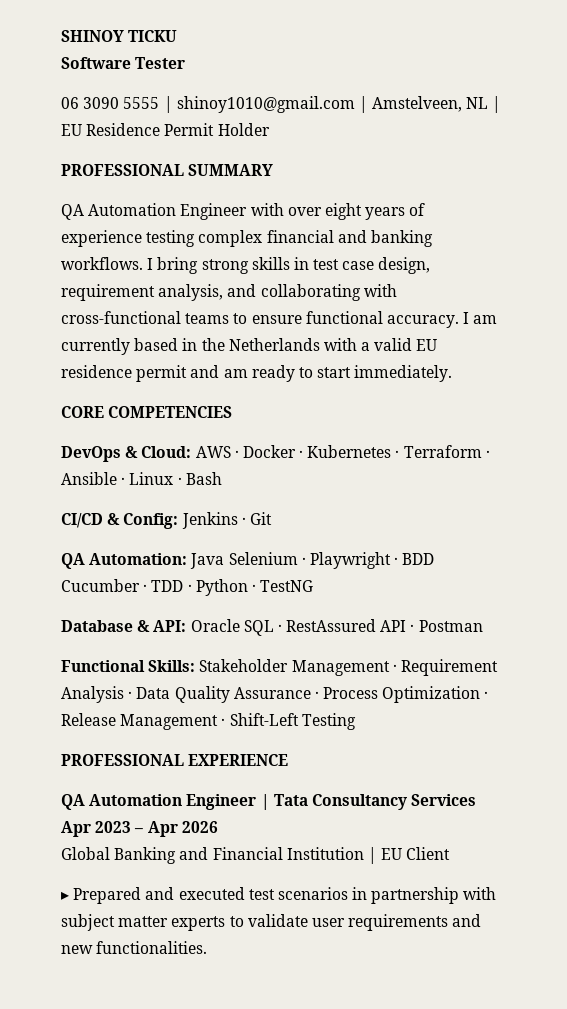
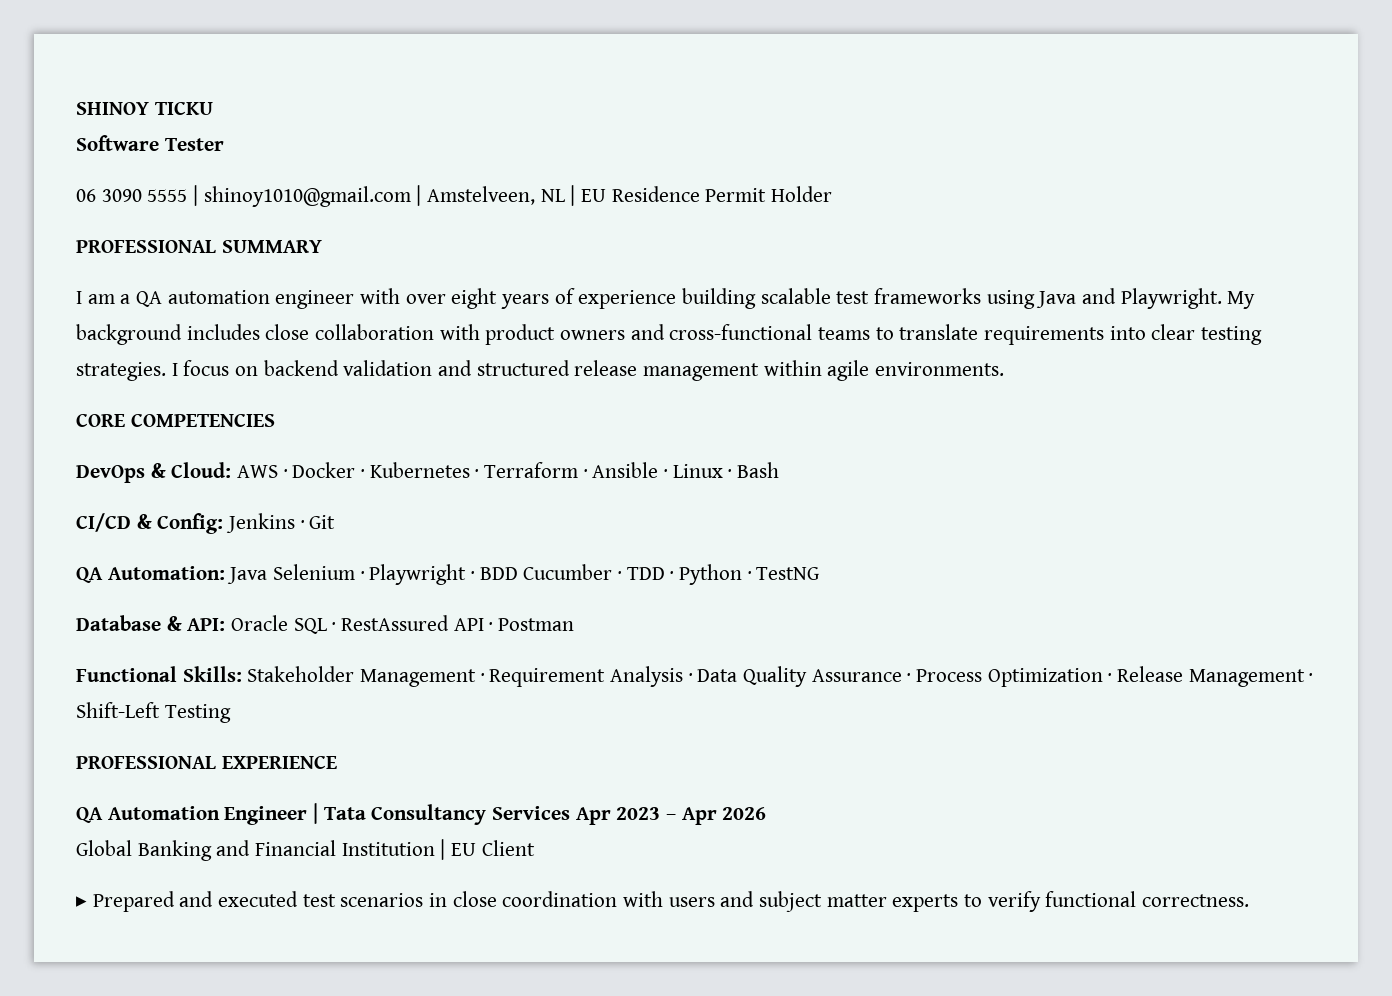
[61,203,248,220] QA Automation Engineer -> [76,290,355,309] I am a QA automation engineer
[146,230,433,247] [61,257,431,274] [61,284,397,301] [61,311,498,328] [61,338,438,355] [61,365,453,382] testing complex financial and banking workflows. I bring strong skills in test case design, requirement analysis, and collaborating with cross-functional teams to ensure functional accuracy. I am currently based in the Netherlands with a valid EU residence permit and am ready to start immediately. -> [682,288,1256,309] [76,324,1263,345] [76,360,1005,381] building scalable test frameworks using Java and Playwright. My background includes close collaboration with product owners and cross-functional teams to translate requirements into clear testing strategies. I focus on backend validation and structured release management within agile environments.
[371,887,497,904] [61,914,482,931] [61,941,208,954] partnership with subject matter experts to validate user requirements and new functionalities. -> [452,891,1250,912] close coordination with users and subject matter experts to verify functional correctness.

